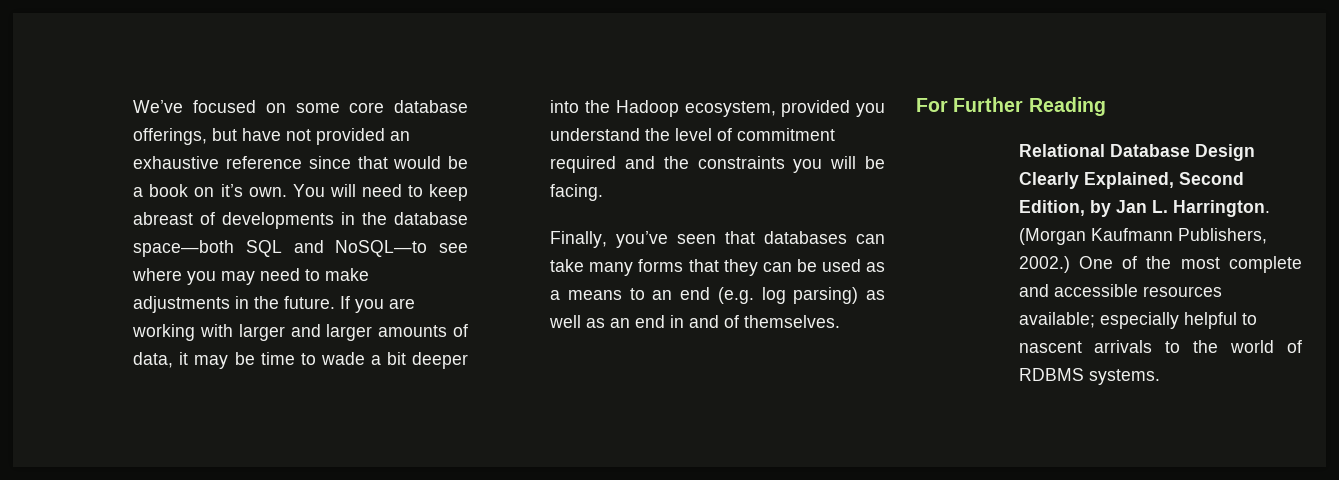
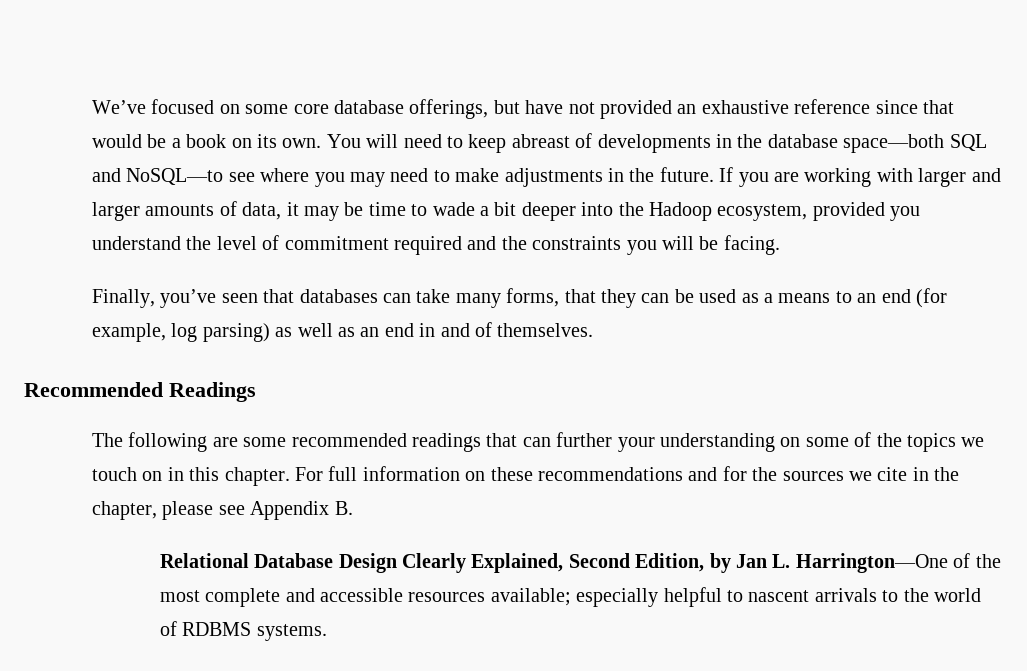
[220,184,243,197] it’s -> [256,134,277,148] its
[638,259,684,272] forms -> [506,288,560,307] forms,
[717,287,754,304] (e.g. -> [915,288,947,308] [91,323,166,342] (for example,
[916,97,1106,116] For Further Reading -> [24,382,256,402] [91,432,985,452] [91,466,960,486] [91,501,353,520] Recommended Readings // The following are some recommended readings that can further your understanding on some of the topics we touch on in this chapter. For full information on these recommendations and for the sources we cite in the chapter, please see Appendix B.
[1172,200,1270,217] [1018,228,1267,245] [1018,256,1113,273] Harrington. (Morgan Kaufmann Publishers, 2002.) One -> [795,553,948,573] Harrington—One

